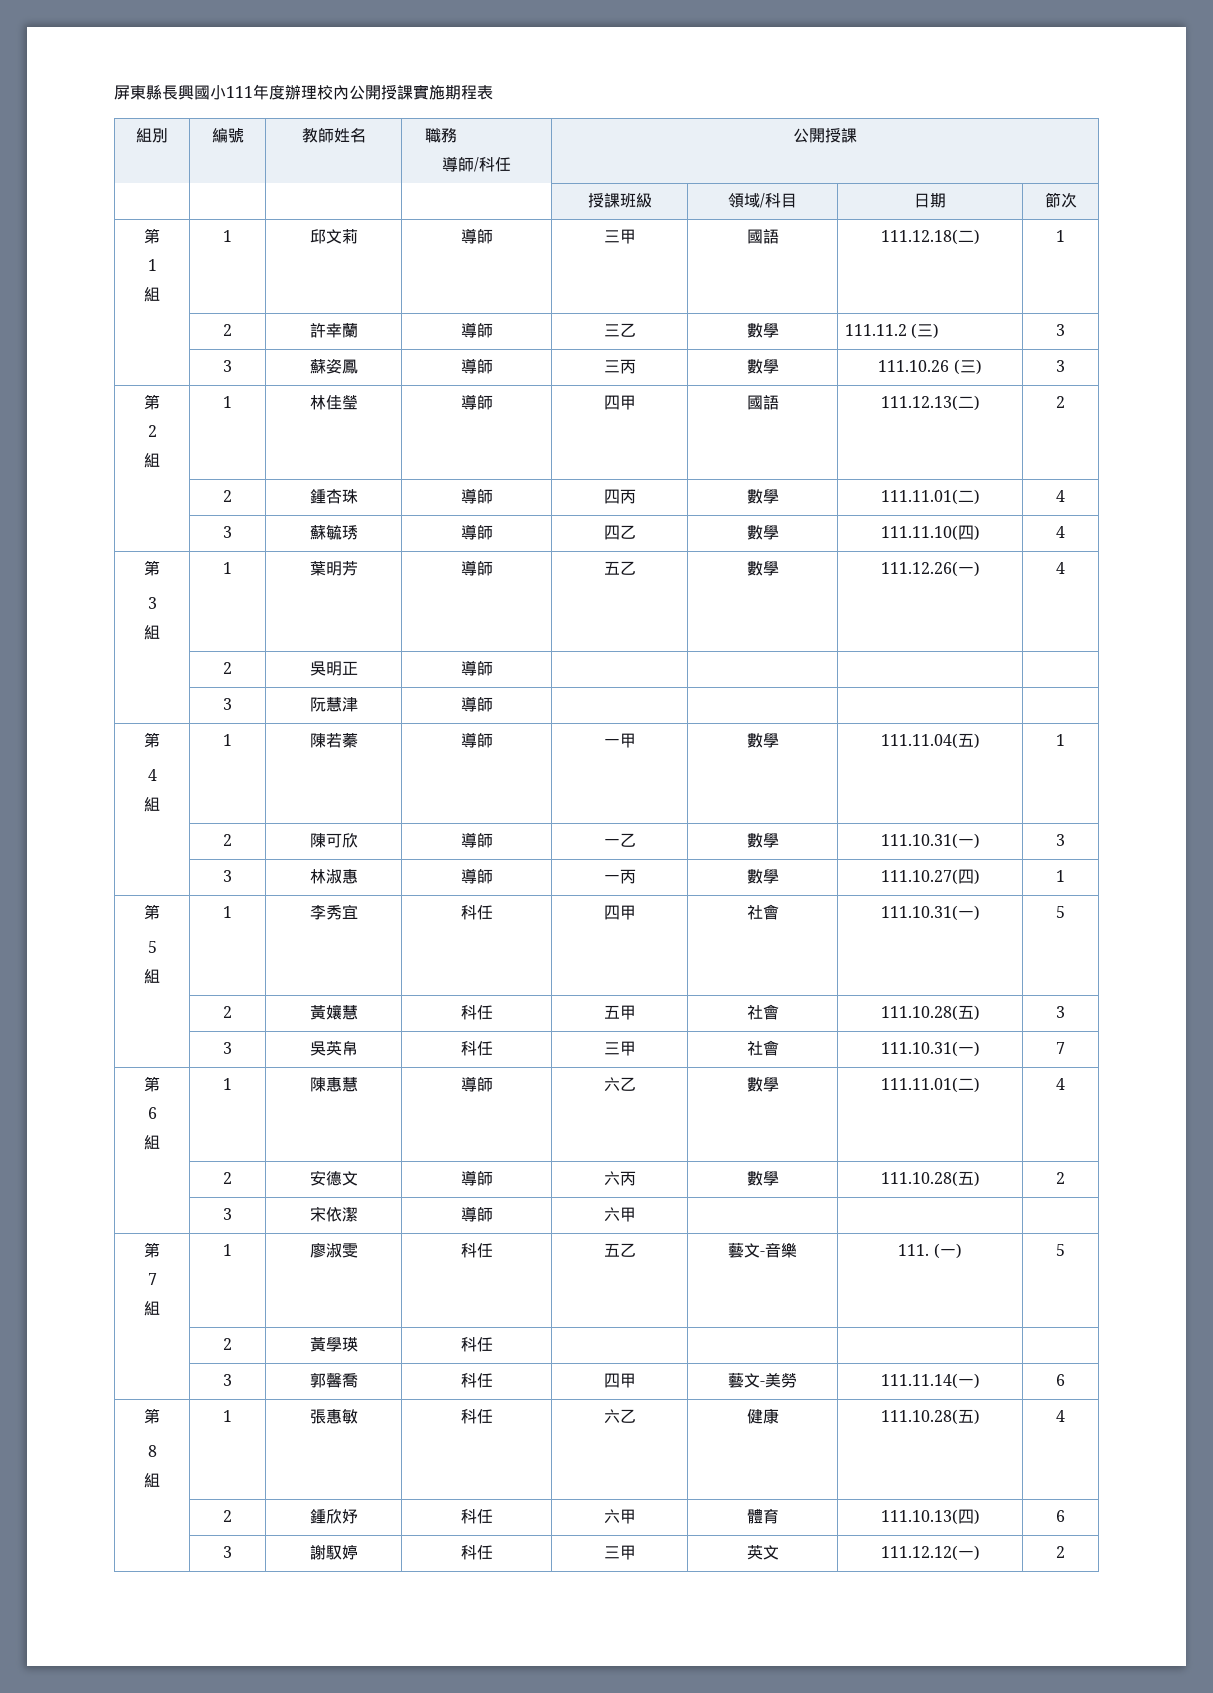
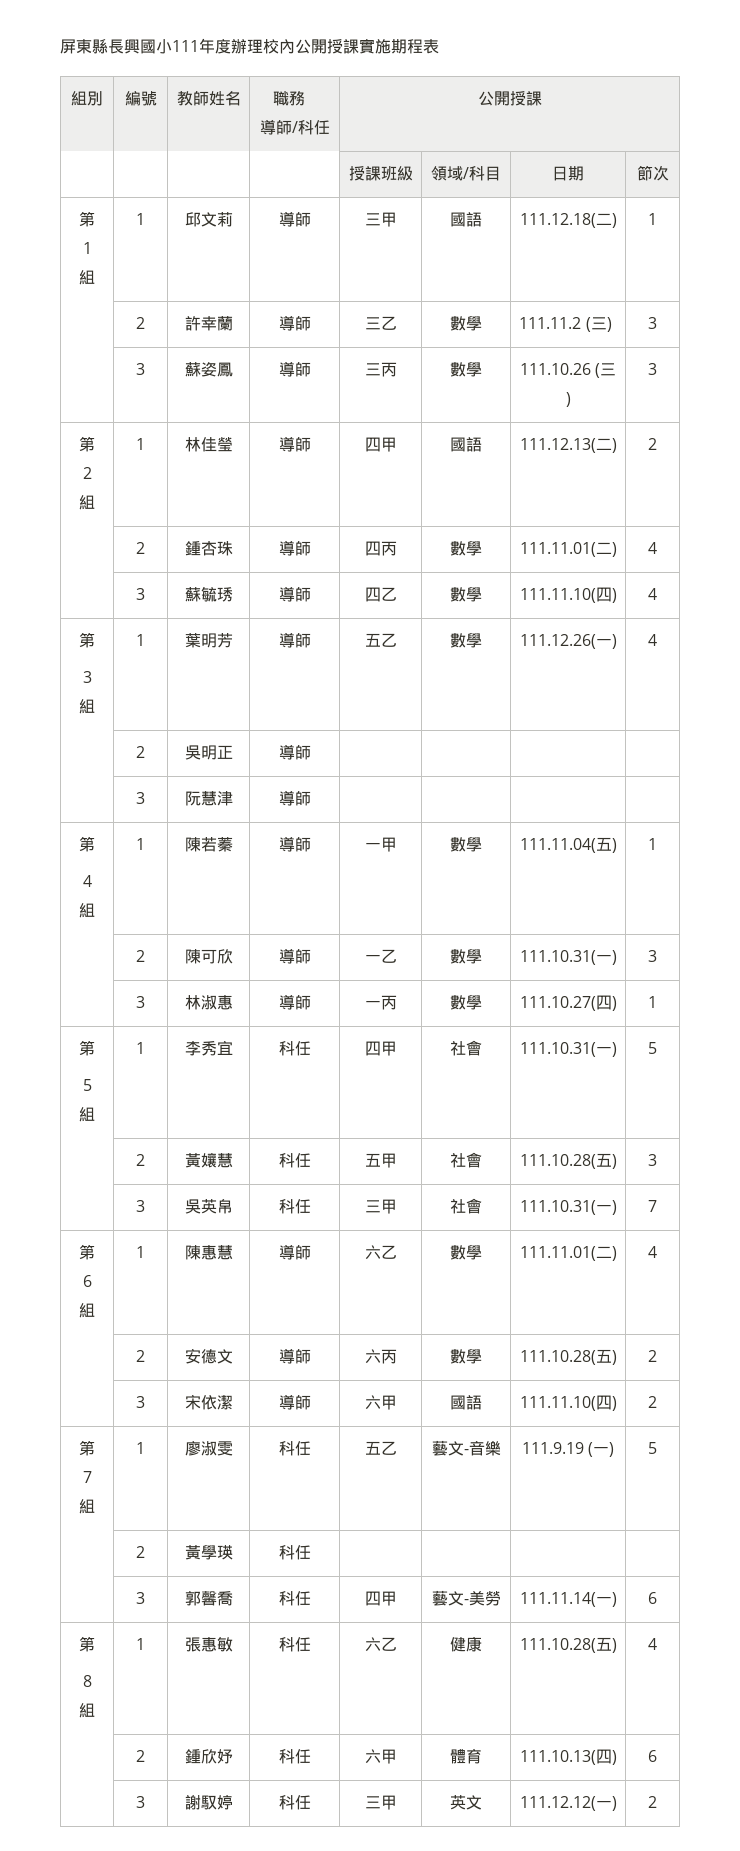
(636, 1214) | | -> [450,1395,482,1410] [519,1395,617,1411] [648,1396,657,1408] 國語 | 111.11.10(四) | 2
[898,1244,930,1256] 111. -> [521,1442,584,1454] 111.9.19

